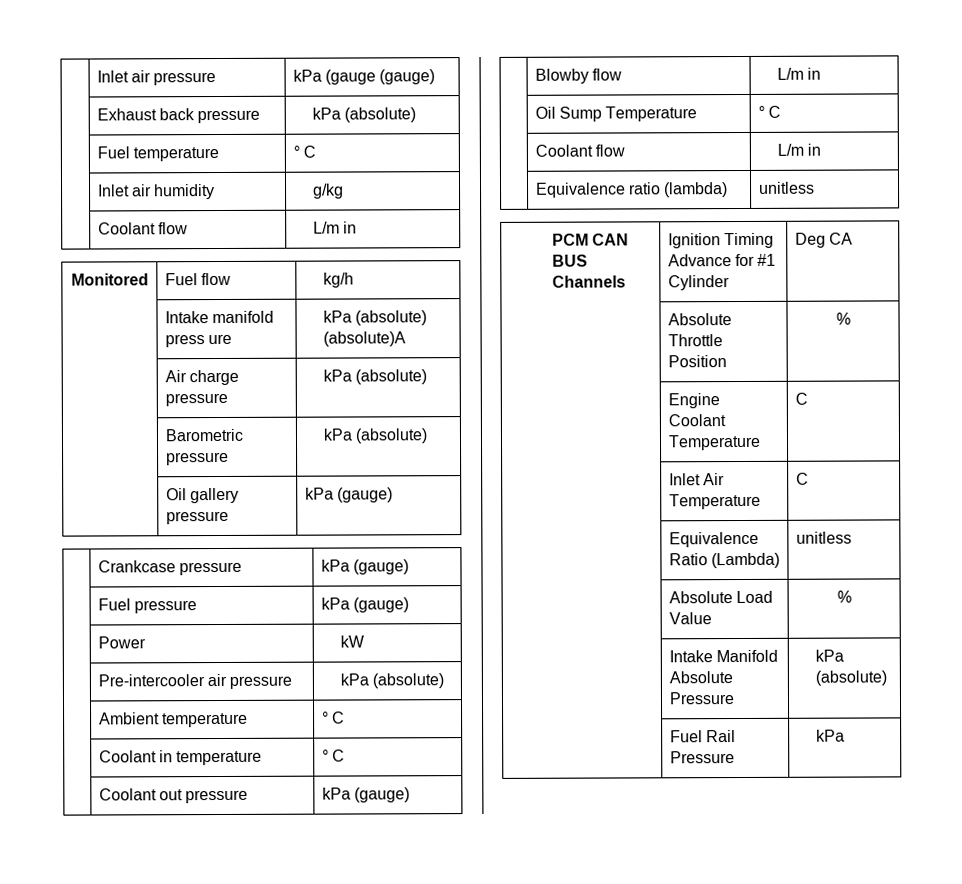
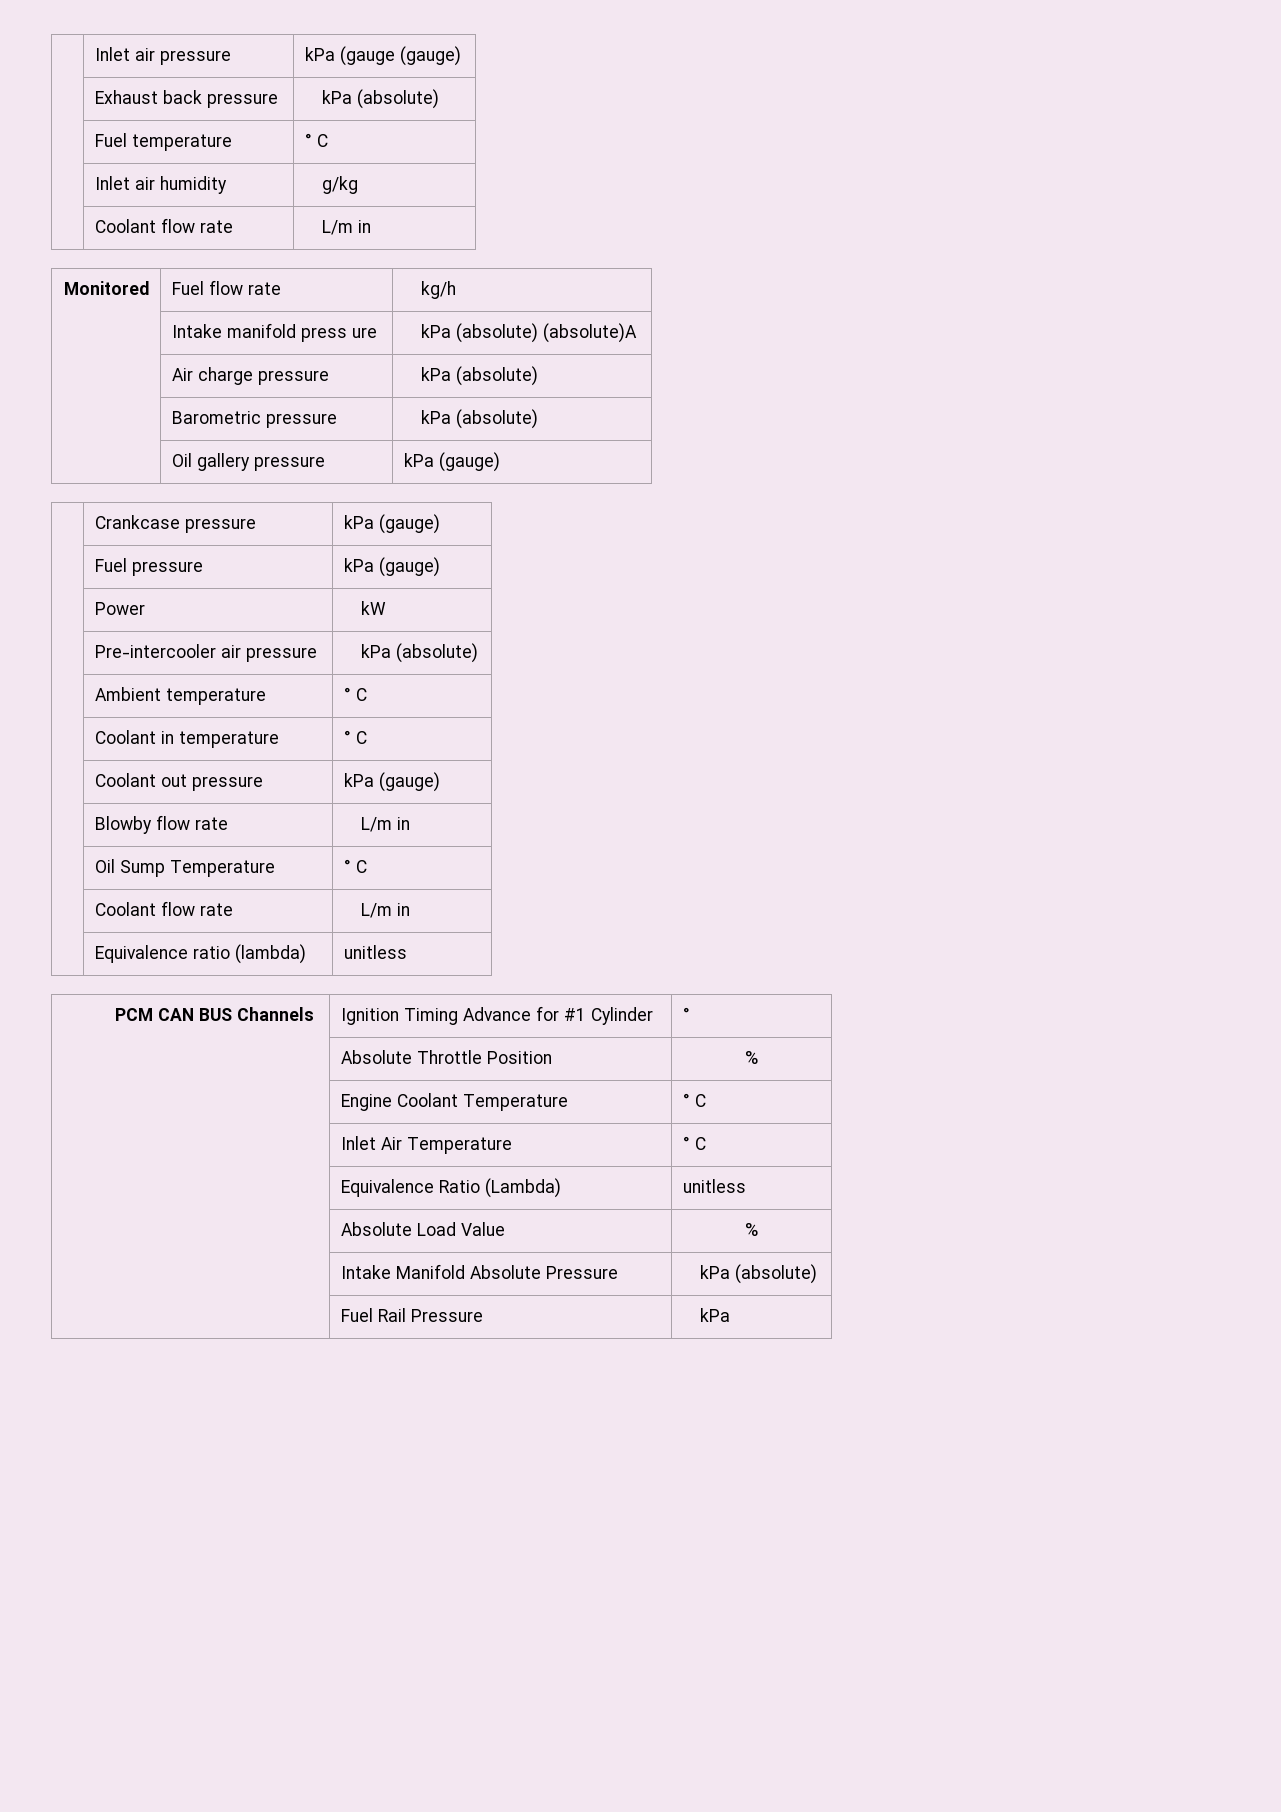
(189, 228) none -> [199,220,233,233] rate
(232, 279) none -> [247,282,281,295] rate
(623, 74) none -> [194,817,228,830] rate
(626, 150) none -> [199,903,233,916] rate
[794,232,854,248] Deg CA -> [682,1007,690,1021] °
(761, 442) none -> [682,1093,690,1107] °
(761, 501) none -> [682,1136,690,1150] °

